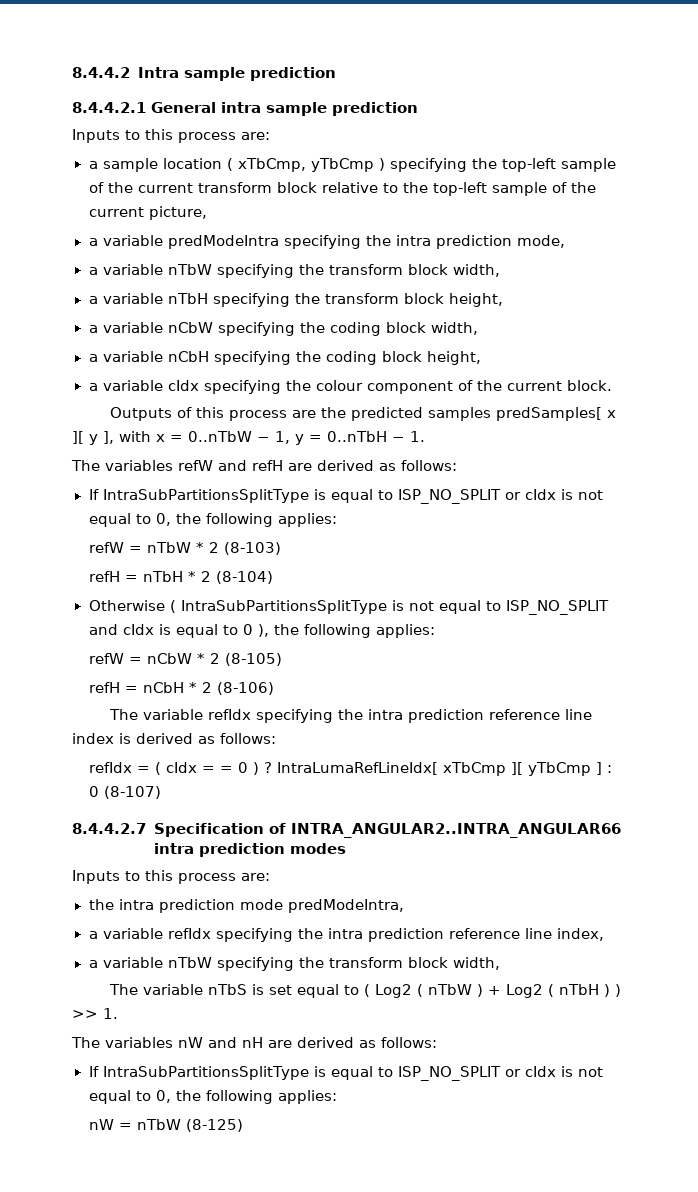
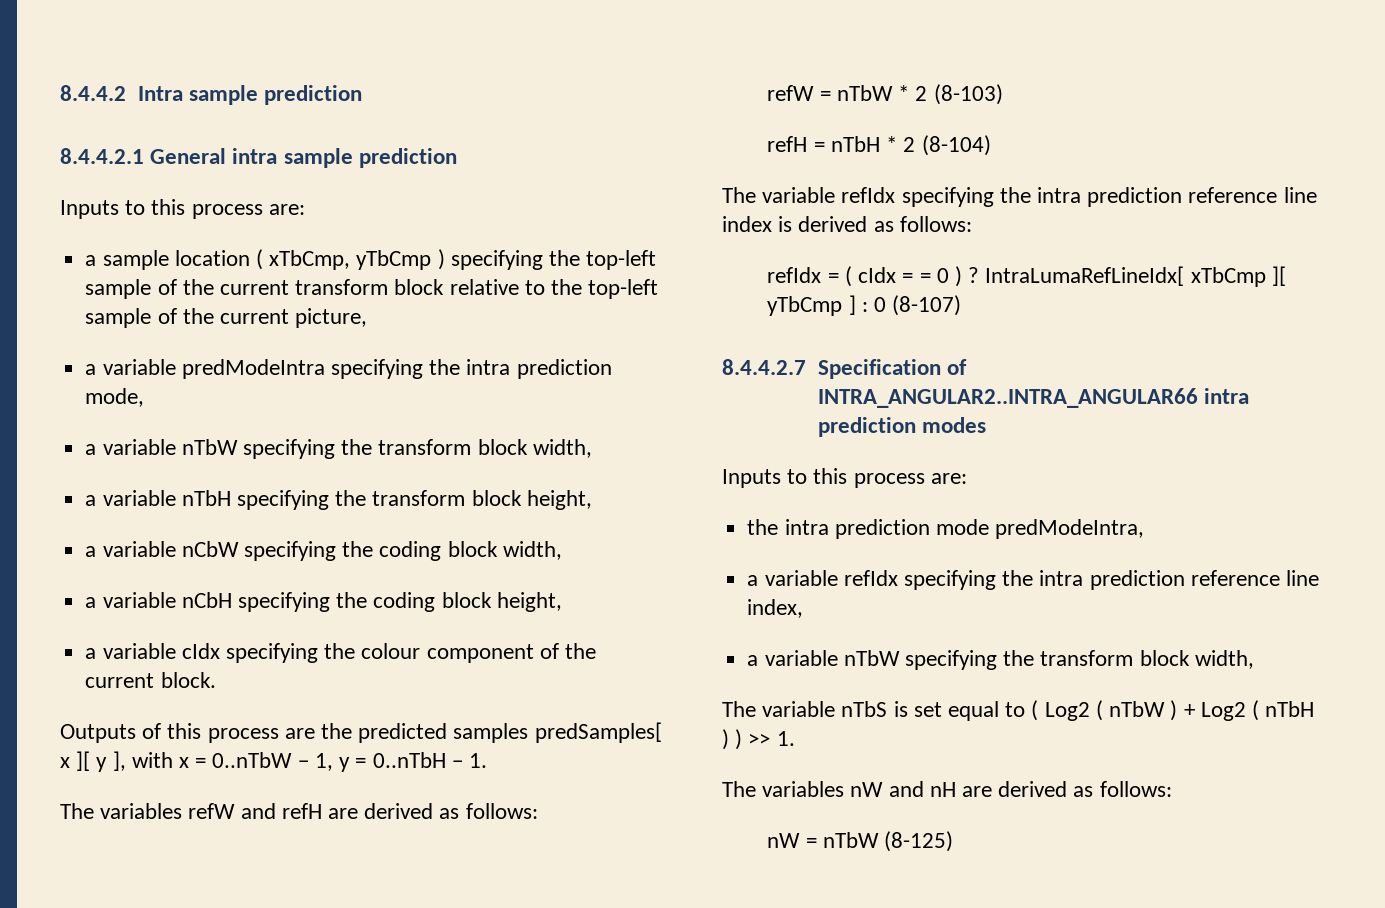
[88,489,604,504] [88,513,337,527] // If IntraSubPartitionsSplitType is equal to ISP_NO_SPLIT or cIdx is not equal to 0, the following applies: -> (538, 811) none
[88,600,610,615] [88,624,435,638] [88,653,282,666] [88,682,274,695] // Otherwise ( IntraSubPartitionsSplitType is not equal to ISP_NO_SPLIT and cIdx is equal to 0 ), the following applies: // refW = nCbW * 2 (8-105) // refH = nCbH * 2 (8-106) -> (991, 145) none
[88,1066,604,1081] [88,1090,337,1104] // If IntraSubPartitionsSplitType is equal to ISP_NO_SPLIT or cIdx is not equal to 0, the following applies: -> (1172, 789) none

